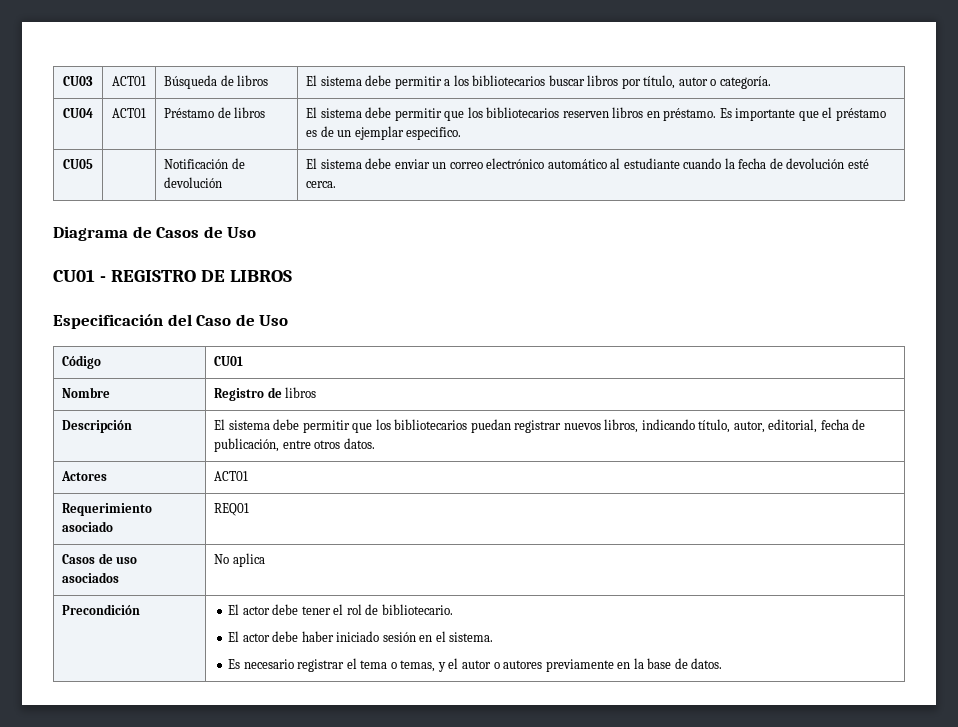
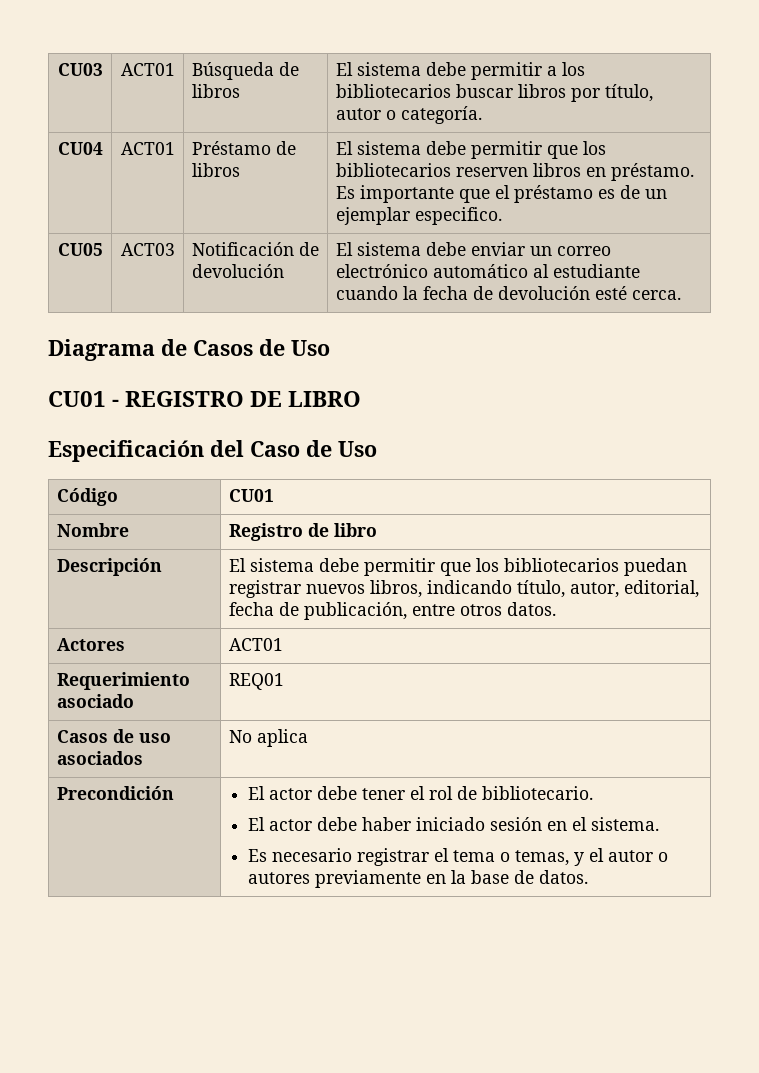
(93, 164) none -> [120,243,175,256] ACT03
[229,270,292,282] LIBROS -> [288,391,362,407] LIBRO
[285,387,317,398] libros -> [333,523,377,537] libro

